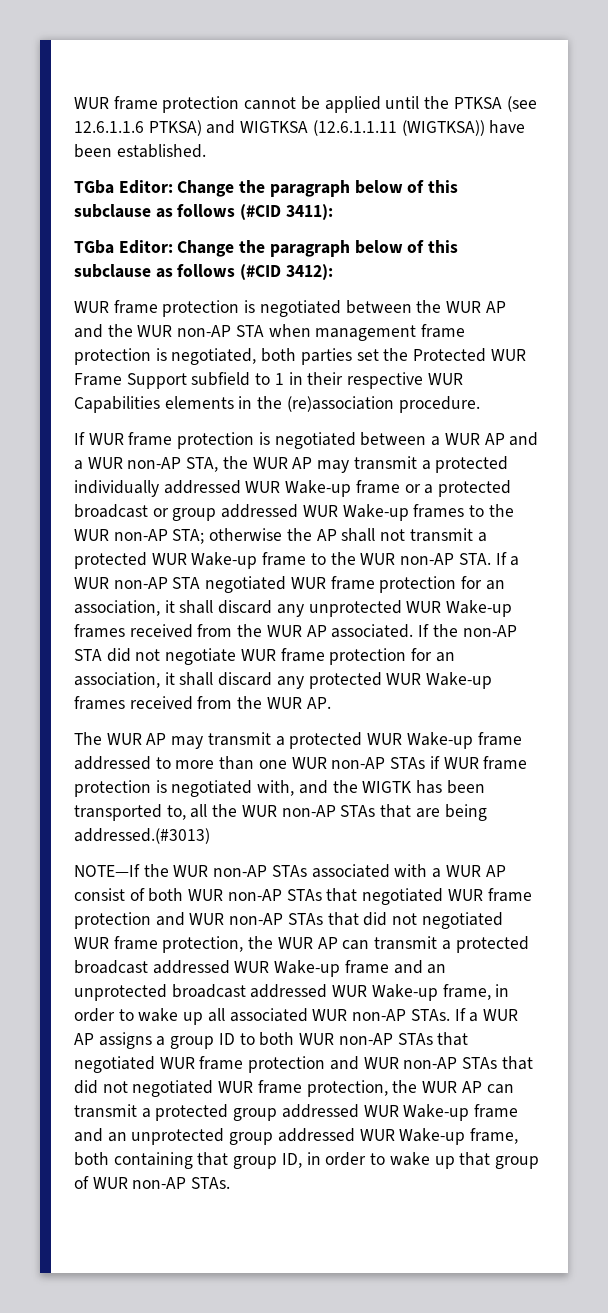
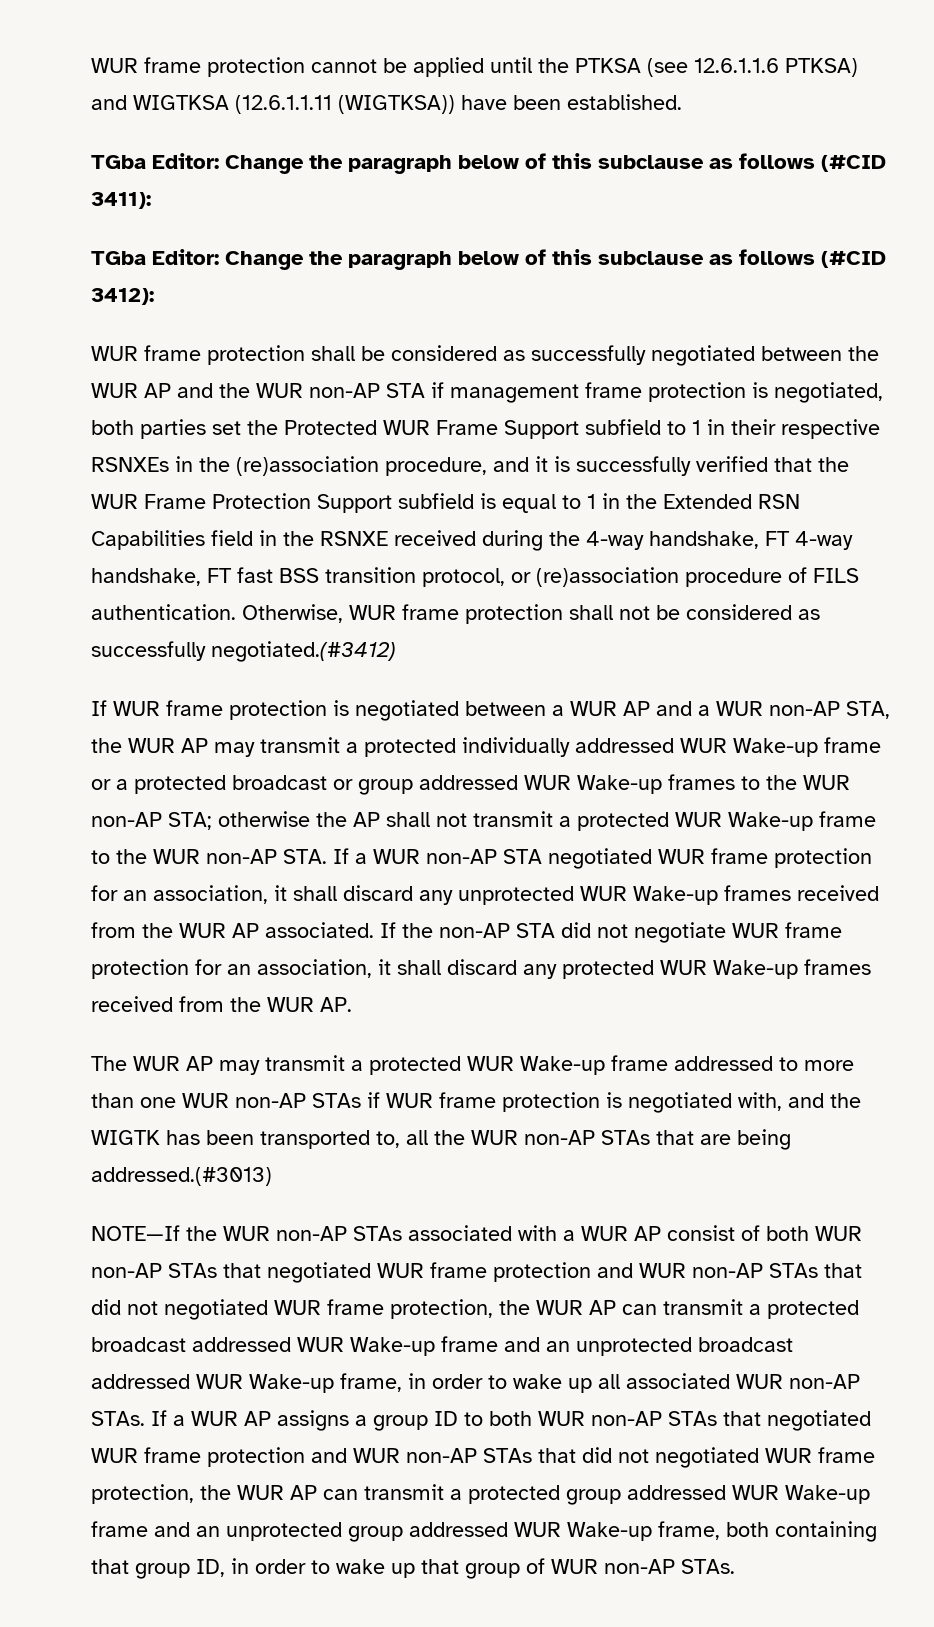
[244,300,256,313] is -> [311,345,646,365] shall be considered as successfully
[268,324,311,337] when -> [431,382,444,398] if
[427,373,463,385] [74,396,480,413] WUR Capabilities elements in the (re)association procedure. -> [91,456,849,476] [91,493,800,513] [91,530,853,551] [91,567,859,587] [91,604,820,624] [91,641,396,662] RSNXEs in the (re)association procedure, and it is successfully verified that the WUR Frame Protection Support subfield is equal to 1 in the Extended RSN Capabilities field in the RSNXE received during the 4-way handshake, FT 4-way handshake, FT fast BSS transition protocol, or (re)association procedure of FILS authentication. Otherwise, WUR frame protection shall not be considered as successfully negotiated.(#3412)

